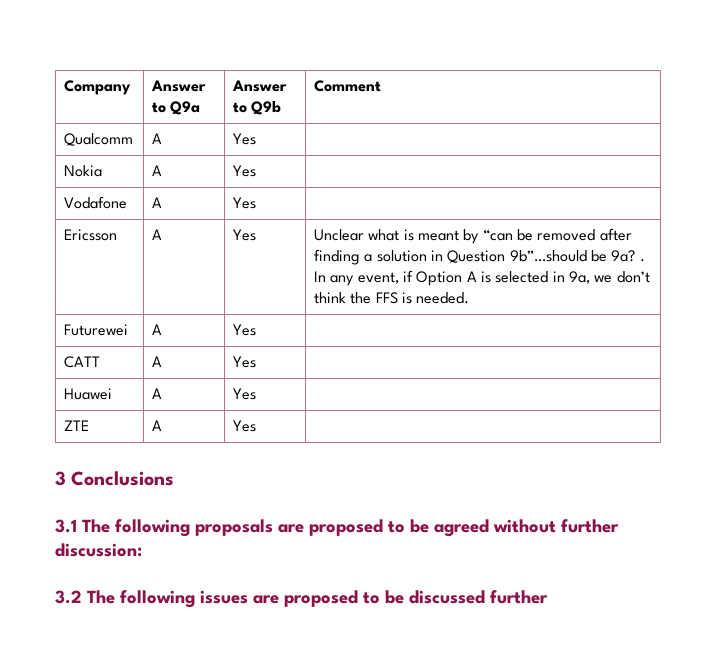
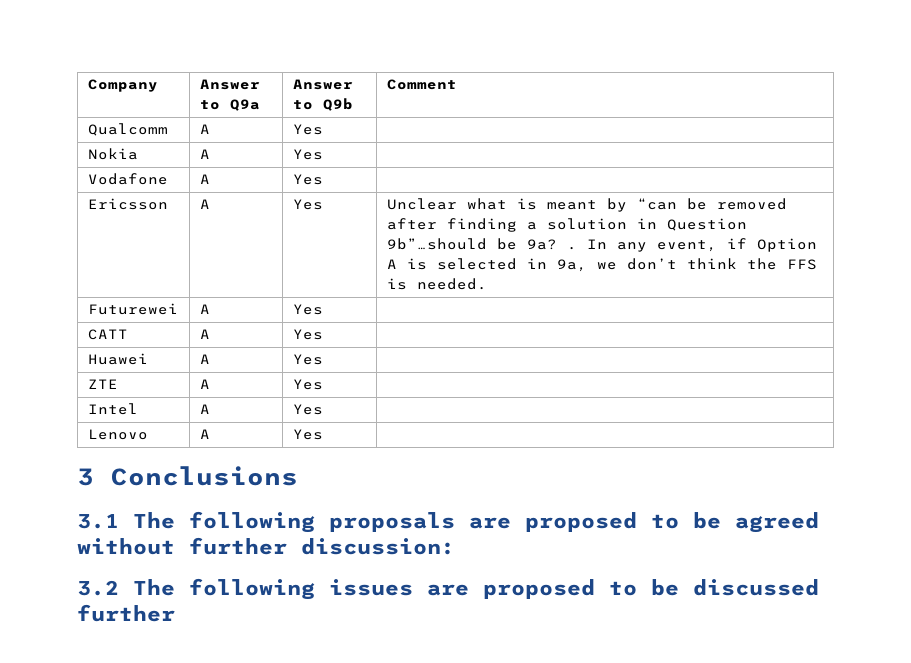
(257, 426) none -> [87,403,138,415] [199,404,210,414] [292,404,323,415] [87,429,148,440] [199,429,210,439] [292,429,323,440] // Intel | A | Yes | // Lenovo | A | Yes |

